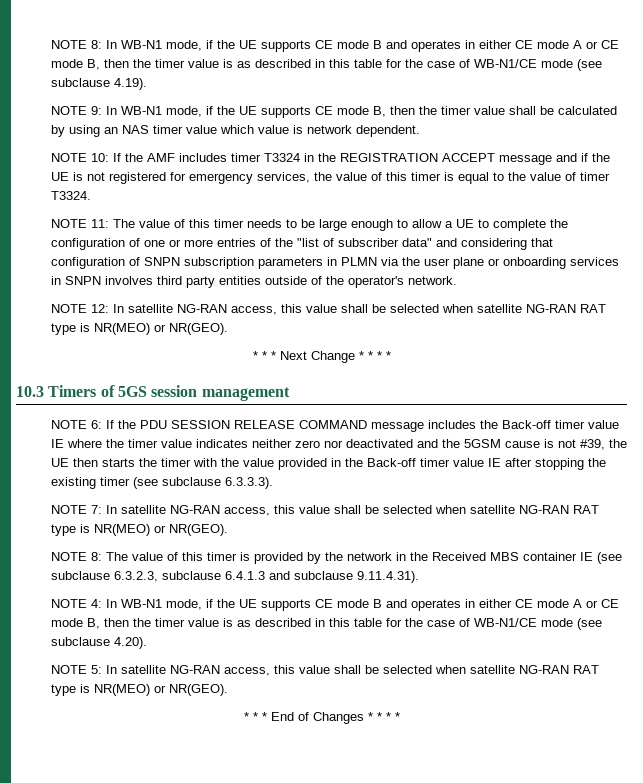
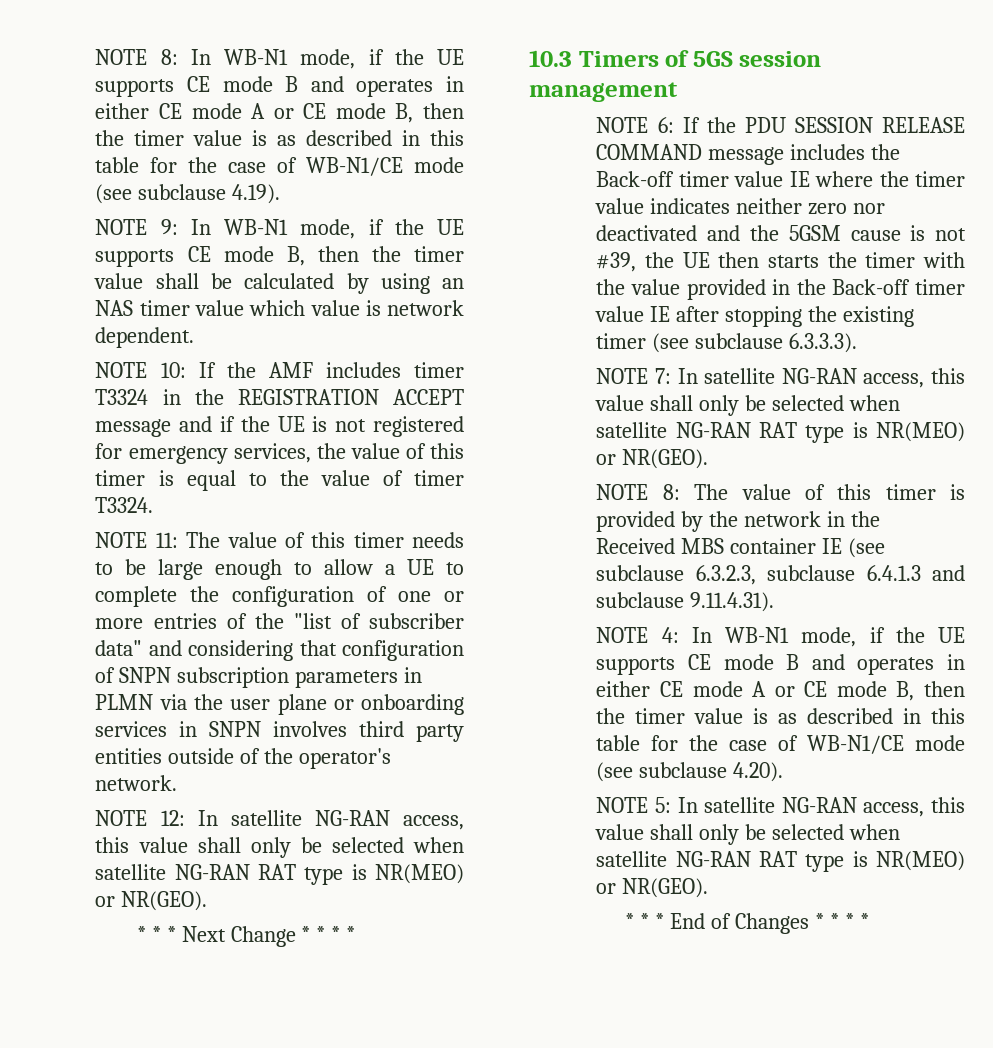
(368, 308) none -> [250,837,291,858] only
(361, 509) none -> [699,395,740,416] only
(361, 669) none -> [699,824,740,845] only

